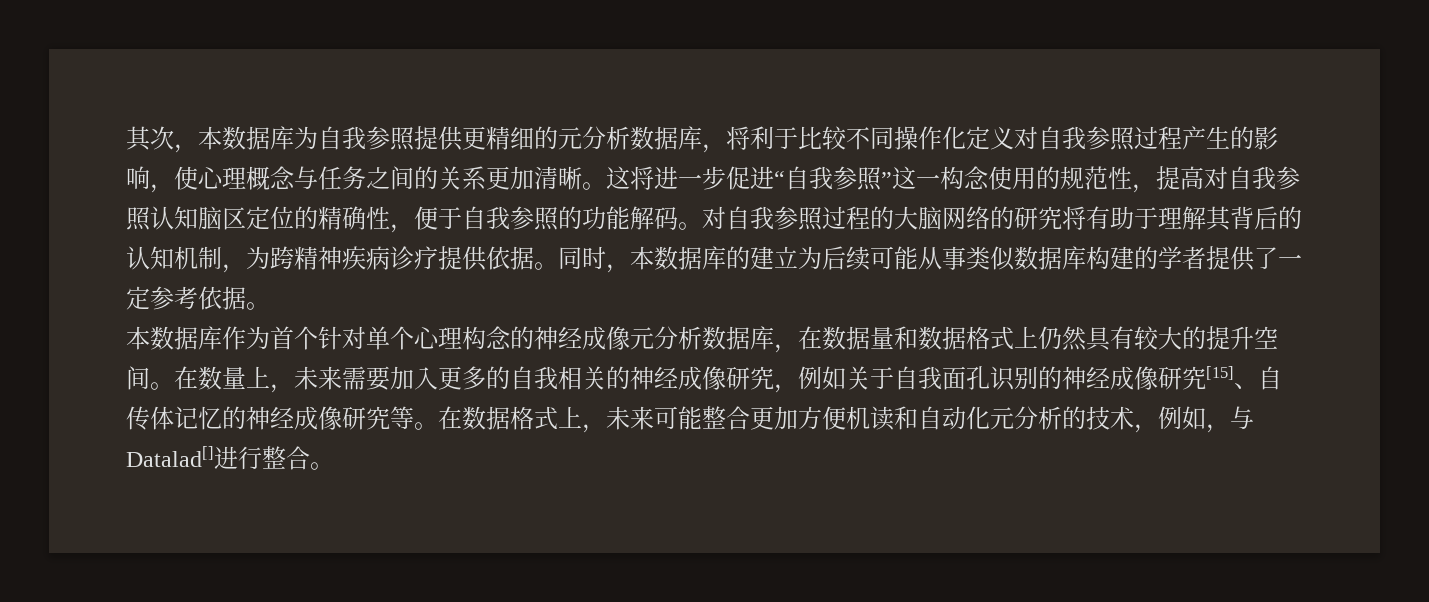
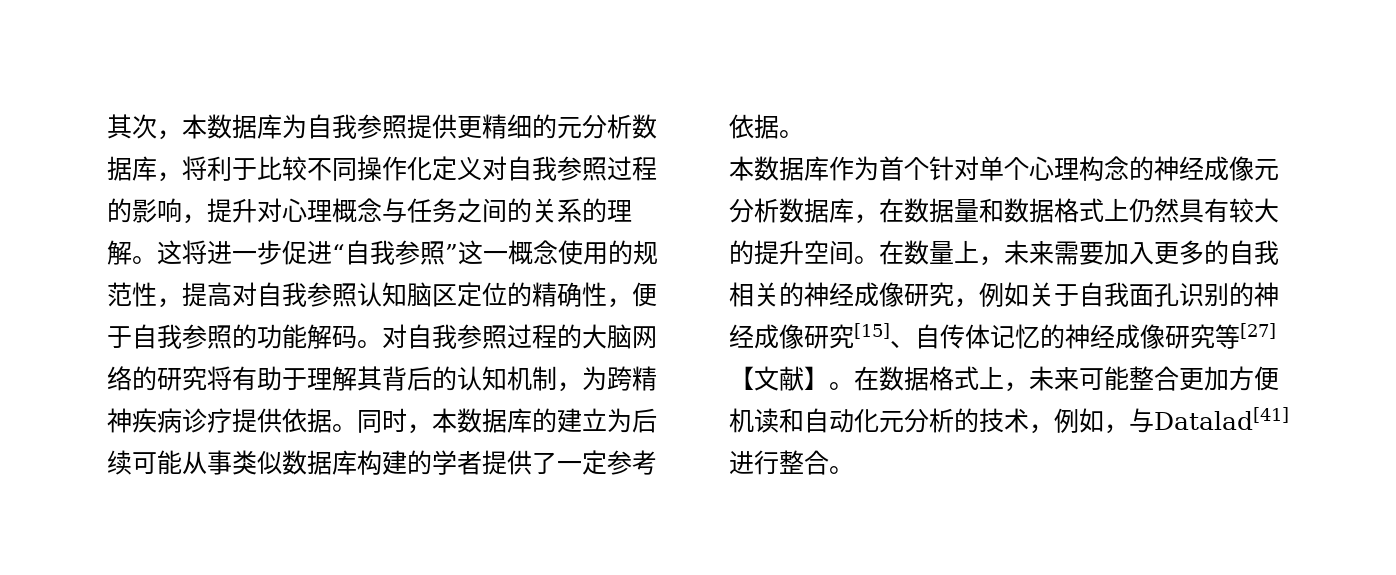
[1182,126,1230,150] 产生 -> (657, 168) none
[174,166,198,190] 使 -> [207,198,282,223] 提升对
[486,166,582,190] 更加清晰 -> [582,198,632,223] [107,240,132,265] 的理解
[940,166,964,190] 构 -> [508,240,533,265] 概
(414, 417) none -> [1240,323,1276,339] [729,366,829,391] [27]【文献】
[126,446,214,467] Datalad[] -> [1154,407,1289,430] Datalad[41]

